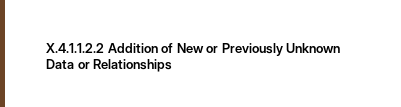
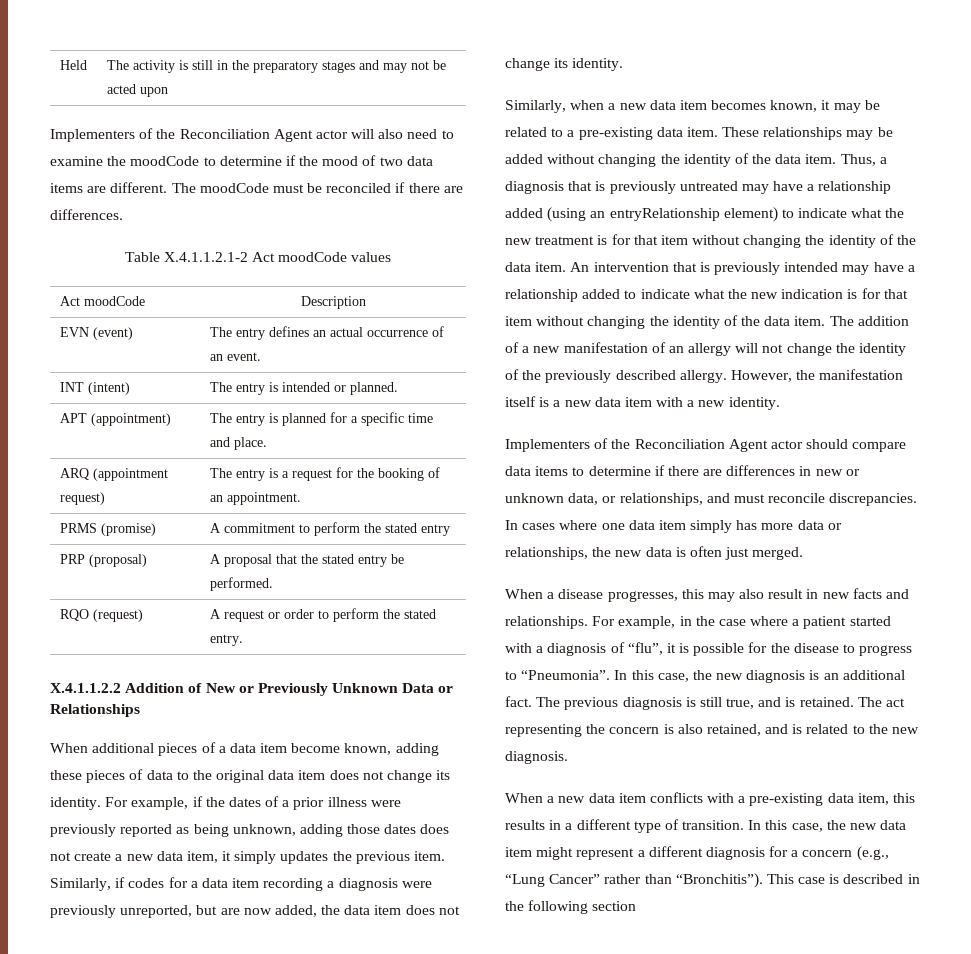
(46, 48) none -> [59,60,87,70] [106,60,446,73] [106,84,168,97] [50,128,454,142] [50,155,433,166] [50,182,463,193] [50,209,123,220] [124,252,392,262] [59,296,145,306] [300,296,366,309] [59,327,133,340] [209,326,444,340] [209,352,261,361] [59,382,130,395] [209,382,398,395] [59,413,171,426] [209,412,433,426] [209,437,267,450] [59,468,168,481] [59,492,105,505] [209,467,440,481] [209,492,301,505] [59,523,156,536] [209,522,450,536] [59,554,147,567] [209,554,404,567] [209,577,273,591] [59,609,143,622] [209,608,436,622] [209,634,243,646] Held | The activity is still in the preparatory stages and may not be acted upon // Implementers of the Reconciliation Agent actor will also need to examine the moodCode to determine if the mood of two data items are different. The moodCode must be reconciled if there are differences. // Table X.4.1.1.2.1-2 Act moodCode values // Act moodCode | Description // EVN (event) | The entry defines an actual occurrence of an event. // INT (intent) | The entry is intended or planned. // APT (appointment) | The entry is planned for a specific time and place. // ARQ (appointment request) | The entry is a request for the booking of an appointment. // PRMS (promise) | A commitment to perform the stated entry // PRP (proposal) | A proposal that the stated entry be performed. // RQO (request) | A request or order to perform the stated entry. //
(173, 65) none -> [50,742,439,756] [50,769,451,783] [50,796,401,810] [50,824,450,837] [50,851,446,864] [50,877,432,891] [50,905,460,918] [505,58,624,71] [505,100,880,113] [505,127,893,140] [505,153,887,167] [505,181,892,194] [505,207,905,222] [505,234,917,248] [505,262,915,275] [505,288,908,302] [505,315,909,329] [505,342,907,356] [505,369,904,383] [505,396,780,410] [505,438,907,452] [505,465,860,476] [505,493,918,506] [505,520,842,533] [505,546,804,560] [505,588,910,602] [505,616,891,629] [505,642,913,656] [505,670,905,683] [505,696,906,710] [505,724,920,737] [505,751,568,764] [505,792,916,806] [505,819,907,833] [505,846,889,861] [505,873,920,888] [505,900,637,914] // When additional pieces of a data item become known, adding these pieces of data to the original data item does not change its identity. For example, if the dates of a prior illness were previously reported as being unknown, adding those dates does not create a new data item, it simply updates the previous item. Similarly, if codes for a data item recording a diagnosis were previously unreported, but are now added, the data item does not change its identity. // Similarly, when a new data item becomes known, it may be related to a pre-existing data item. These relationships may be added without changing the identity of the data item. Thus, a diagnosis that is previously untreated may have a relationship added (using an entryRelationship element) to indicate what the new treatment is for that item without changing the identity of the data item. An intervention that is previously intended may have a relationship added to indicate what the new indication is for that item without changing the identity of the data item. The addition of a new manifestation of an allergy will not change the identity of the previously described allergy. However, the manifestation itself is a new data item with a new identity. // Implementers of the Reconciliation Agent actor should compare data items to determine if there are differences in new or unknown data, or relationships, and must reconcile discrepancies. In cases where one data item simply has more data or relationships, the new data is often just merged. // When a disease progresses, this may also result in new facts and relationships. For example, in the case where a patient started with a diagnosis of “flu”, it is possible for the disease to progress to “Pneumonia”. In this case, the new diagnosis is an additional fact. The previous diagnosis is still true, and is retained. The act representing the concern is also retained, and is related to the new diagnosis. // When a new data item conflicts with a pre-existing data item, this results in a different type of transition. In this case, the new data item might represent a different diagnosis for a concern (e.g., “Lung Cancer” rather than “Bronchitis”). This case is described in the following section

